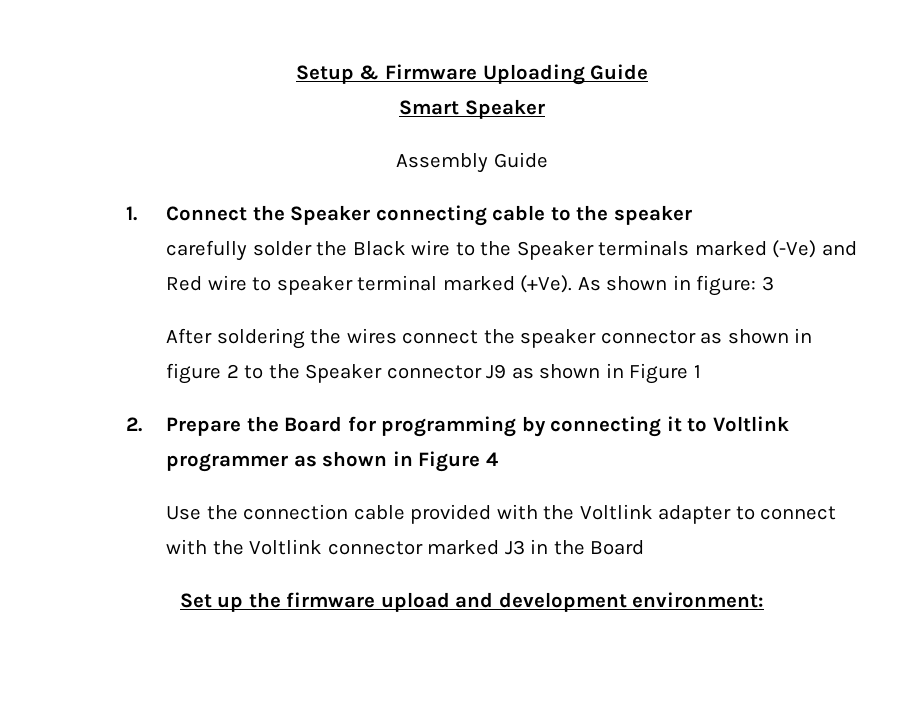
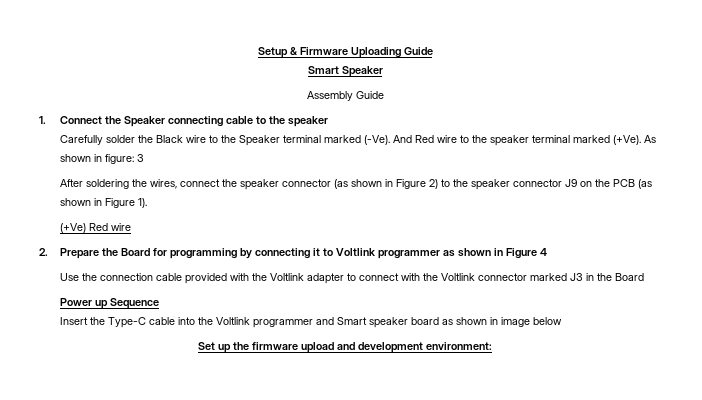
[166,240,248,261] carefully -> [59,135,103,145] Carefully
[598,240,857,258] terminals marked (-Ve) and -> [282,135,412,145] terminal marked (-Ve). And
(272, 284) none -> [471,135,487,143] the
[346,328,397,344] wires -> [149,179,177,189] wires,
[700,328,813,344] [166,363,701,384] as shown in figure 2 to the Speaker connector J9 as shown in Figure 1 -> [333,179,652,190] [59,198,147,208] [59,223,131,233] (as shown in Figure 2) to the speaker connector J9 on the PCB (as shown in Figure 1). // (+Ve) Red wire
(645, 547) none -> [59,298,159,309] [59,317,562,328] // Power up Sequence // Insert the Type-C cable into the Voltlink programmer and Smart speaker board as shown in image below

